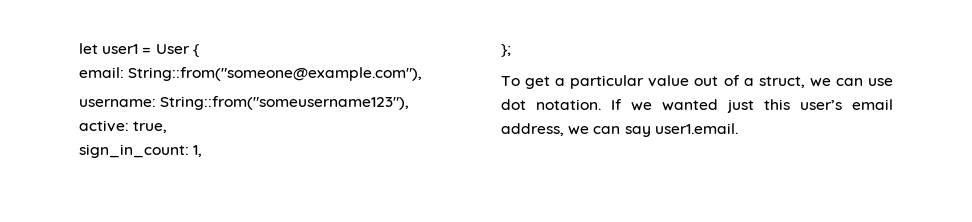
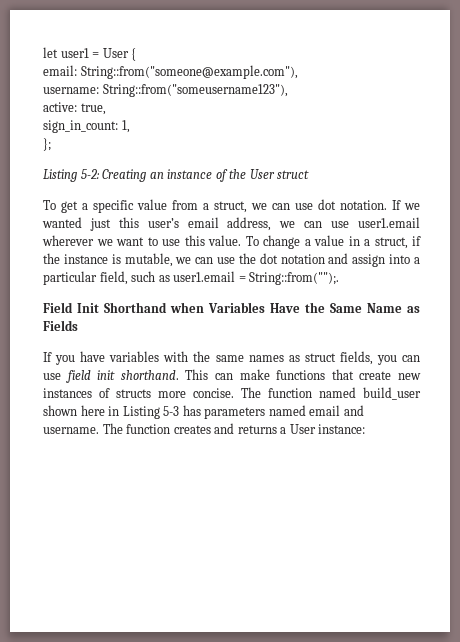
(511, 50) none -> [43,169,310,182] // Listing 5-2: Creating an instance of the User struct
[570,75,740,89] particular value out of -> [93,199,198,213] specific value from
[624,123,738,137] say user1.email. -> [331,217,420,228] [42,235,421,249] [43,253,420,267] [43,271,340,285] [43,302,420,313] [43,320,78,331] [43,351,420,365] [43,369,421,383] [43,387,421,400] [43,405,364,419] [43,423,366,434] use user1.email wherever we want to use this value. To change a value in a struct, if the instance is mutable, we can use the dot notation and assign into a particular field, such as user1.email = String::from("");. // Field Init Shorthand when Variables Have the Same Name as Fields // If you have variables with the same names as struct fields, you can use field init shorthand. This can make functions that create new instances of structs more concise. The function named build_user shown here in Listing 5-3 has parameters named email and username. The function creates and returns a User instance:

